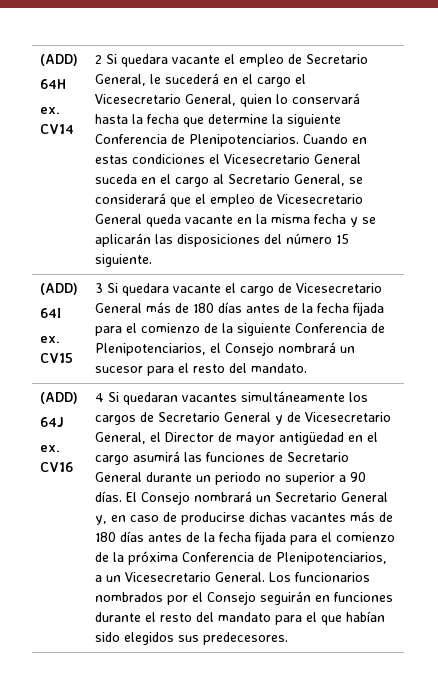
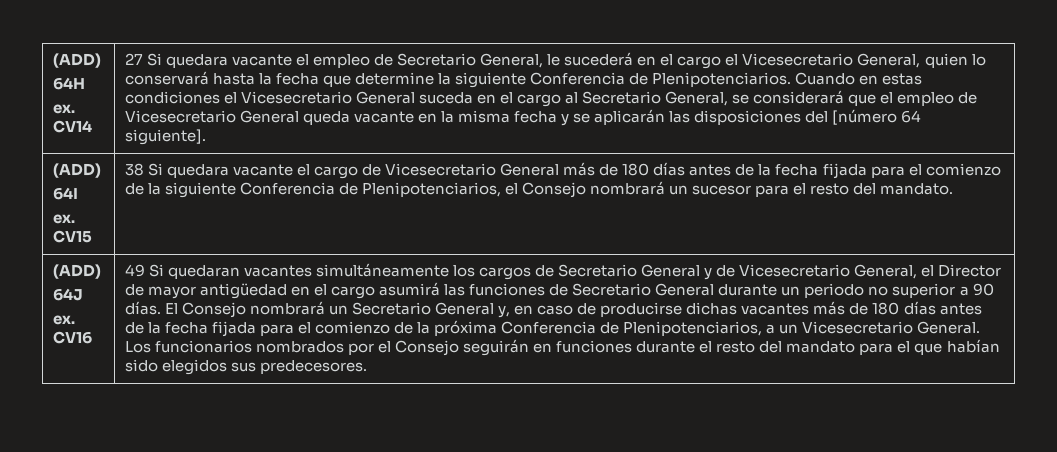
[95,55,103,64] 2 -> [124,53,143,65] 27
[286,233,350,244] [95,254,153,267] número 15 siguiente. -> [832,109,922,125] [124,129,206,145] [número 64 siguiente].
[95,283,104,293] 3 -> [124,163,144,176] 38
[95,393,105,402] 4 -> [124,264,145,277] 49

